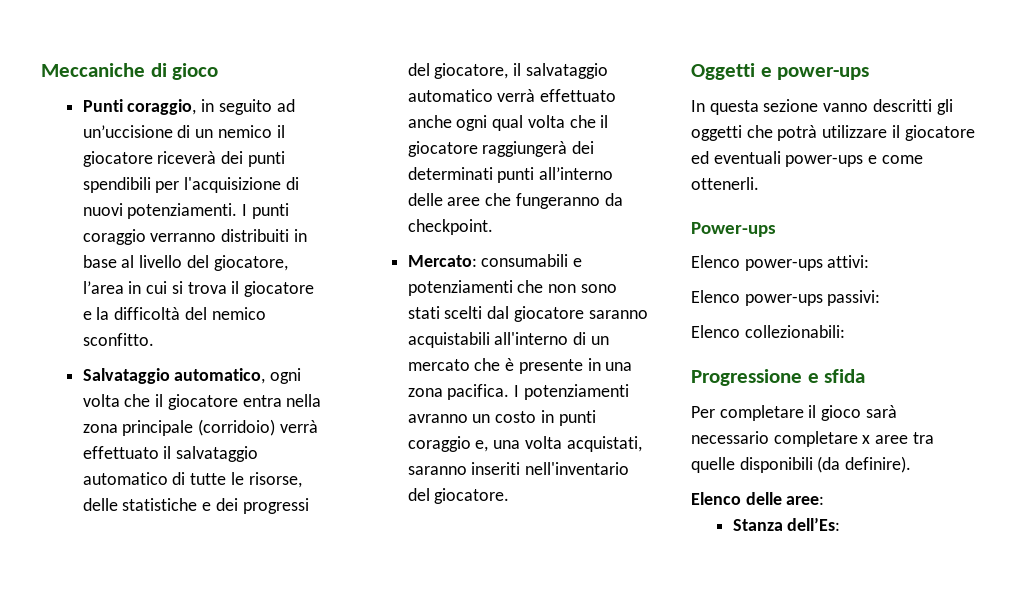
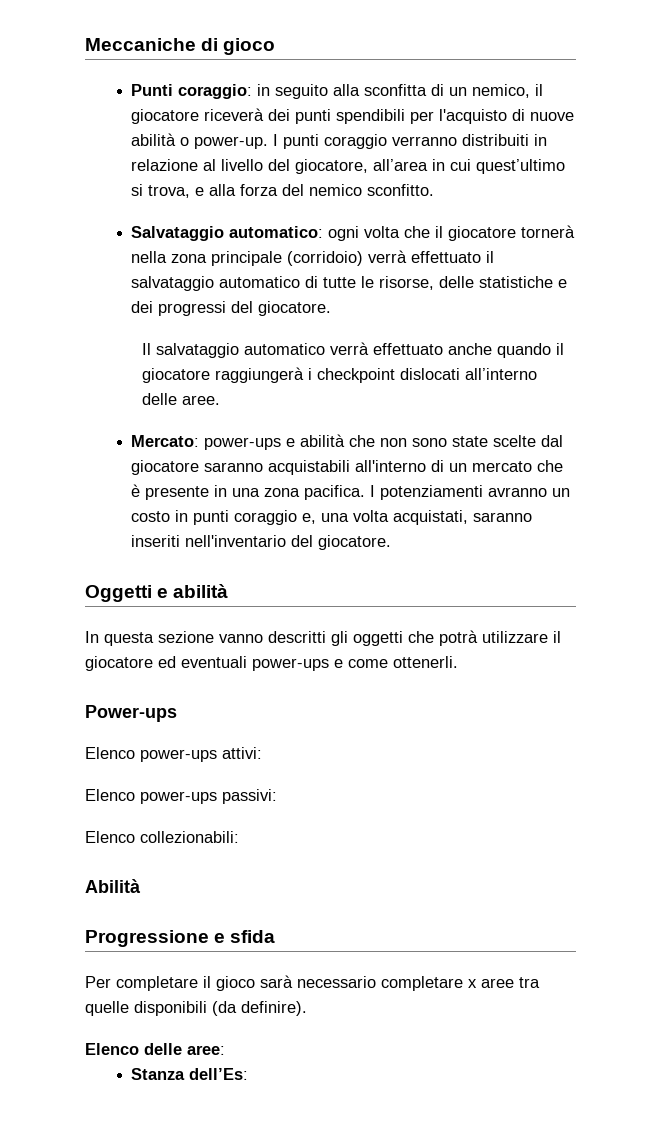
[127,99,197,115] coraggio, -> [178,84,253,99] coraggio:
[276,99,295,112] [82,125,272,138] ad un’uccisione di un nemico -> [333,84,531,98] alla sconfitta di un nemico,
[184,177,299,193] [82,203,238,219] l'acquisizione di nuovi potenziamenti. -> [439,109,575,124] [131,133,269,149] l'acquisto di nuove abilità o power-up.
[82,255,117,268] base -> [131,159,199,171] relazione
[82,281,124,294] l’area -> [373,159,429,171] all’area
[171,281,315,297] [82,307,181,320] si trova il giocatore e la difficoltà -> [476,159,566,174] [131,184,279,198] quest’ultimo si trova, e alla forza
[174,368,266,384] automatico, -> [229,226,324,238] automatico:
[242,395,282,407] entra -> [521,225,576,238] tornerà
[434,63,522,79] giocatore, il -> [258,301,332,316] [141,343,151,355] giocatore. // Il
[456,115,609,131] [407,141,595,157] [407,167,614,183] [407,193,623,209] [407,219,493,235] [407,254,583,267] [407,280,513,296] ogni qual volta che il giocatore raggiungerà dei determinati punti all’interno delle aree che fungeranno da checkpoint. // Mercato: consumabili e potenziamenti -> [496,343,564,358] [141,367,537,383] [141,393,220,405] [131,434,346,450] quando il giocatore raggiungerà i checkpoint dislocati all’interno delle aree. // Mercato: power-ups e abilità
[407,306,483,319] stati scelti -> [452,435,537,447] state scelte
[777,67,870,80] power-ups -> [173,584,229,598] abilità
(845, 331) none -> [85,879,141,893] // Abilità

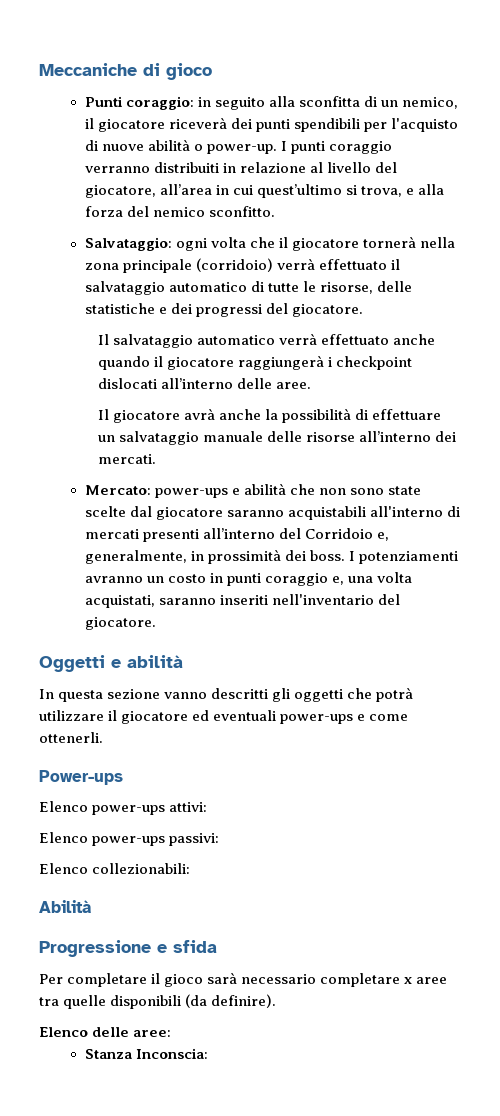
[131,226,324,241] Salvataggio automatico: -> [84,237,172,251] Salvataggio:
(220, 400) none -> [97,408,442,423] [97,431,457,445] [97,454,156,464] // Il giocatore avrà anche la possibilità di effettuare un salvataggio manuale delle risorse all’interno dei mercati.
[449,460,564,472] [131,484,366,500] un mercato che è presente in una zona pacifica. -> [84,528,390,542] [84,549,346,564] mercati presenti all’interno del Corridoio e, generalmente, in prossimità dei boss.
[189,1068,249,1080] dell’Es: -> [135,1048,208,1059] Inconscia:

